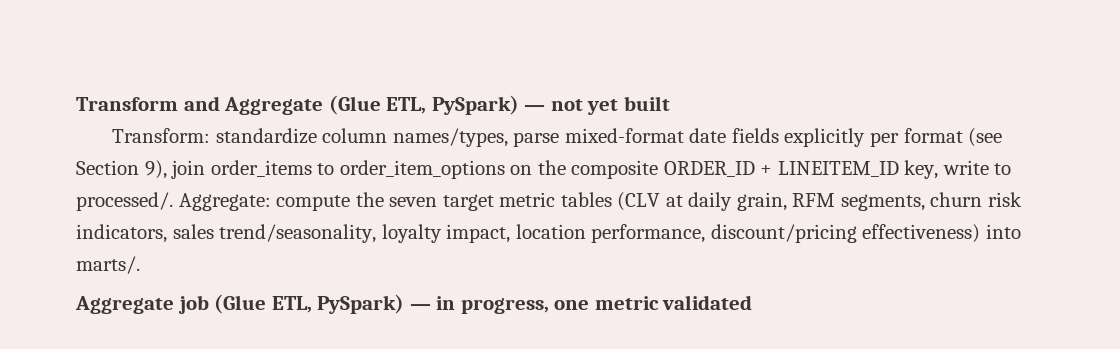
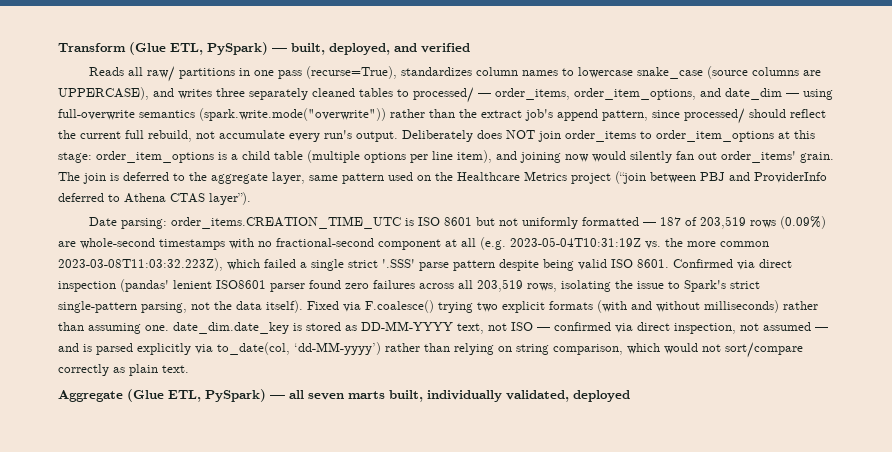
[183,96,220,111] and -> [129,42,470,55] [88,66,821,82] [58,87,833,103] [58,108,826,124] [58,130,815,142] [58,150,834,163] [58,171,827,184] [58,192,251,205] [88,216,826,229] [58,237,769,250] [58,258,792,271] [58,279,760,292] [58,300,818,313] [58,321,828,334] [58,342,803,358] [58,364,189,376] (Glue ETL, PySpark) — built, deployed, and verified // Reads all raw/ partitions in one pass (recurse=True), standardizes column names to lowercase snake_case (source columns are UPPERCASE), and writes three separately cleaned tables to processed/ — order_items, order_item_options, and date_dim — using full-overwrite semantics (spark.write.mode("overwrite")) rather than the extract job's append pattern, since processed/ should reflect the current full rebuild, not accumulate every run's output. Deliberately does NOT join order_items to order_item_options at this stage: order_item_options is a child table (multiple options per line item), and joining now would silently fan out order_items' grain. The join is deferred to the aggregate layer, same pattern used on the Healthcare Metrics project (“join between PBJ and ProviderInfo deferred to Athena CTAS layer”). // Date parsing: order_items.CREATION_TIME_UTC is ISO 8601 but not uniformly formatted — 187 of 203,519 rows (0.09%) are whole-second timestamps with no fractional-second component at all (e.g. 2023-05-04T10:31:19Z vs. the more common 2023-03-08T11:03:32.223Z), which failed a single strict '.SSS' parse pattern despite being valid ISO 8601. Confirmed via direct inspection (pandas' lenient ISO8601 parser found zero failures across all 203,519 rows, isolating the issue to Spark's strict single-pattern parsing, not the data itself). Fixed via F.coalesce() trying two explicit formats (with and without milliseconds) rather than assuming one. date_dim.date_key is stored as DD-MM-YYYY text, not ISO — confirmed via direct inspection, not assumed — and is parsed explicitly via to_date(col, ‘dd-MM-yyyy’) rather than relying on string comparison, which would not sort/compare correctly as plain text. //
[550,96,670,115] [112,128,1003,147] [76,160,1012,179] [76,192,1023,211] [76,224,1021,243] [76,256,140,274] [75,294,753,314] not yet built // Transform: standardize column names/types, parse mixed-format date fields explicitly per format (see Section 9), join order_items to order_item_options on the composite ORDER_ID + LINEITEM_ID key, write to processed/. Aggregate: compute the seven target metric tables (CLV at daily grain, RFM segments, churn risk indicators, sales trend/seasonality, loyalty impact, location performance, discount/pricing effectiveness) into marts/. // Aggregate job (Glue ETL, PySpark) — in progress, one metric validated -> [289,390,630,402] all seven marts built, individually validated, deployed

